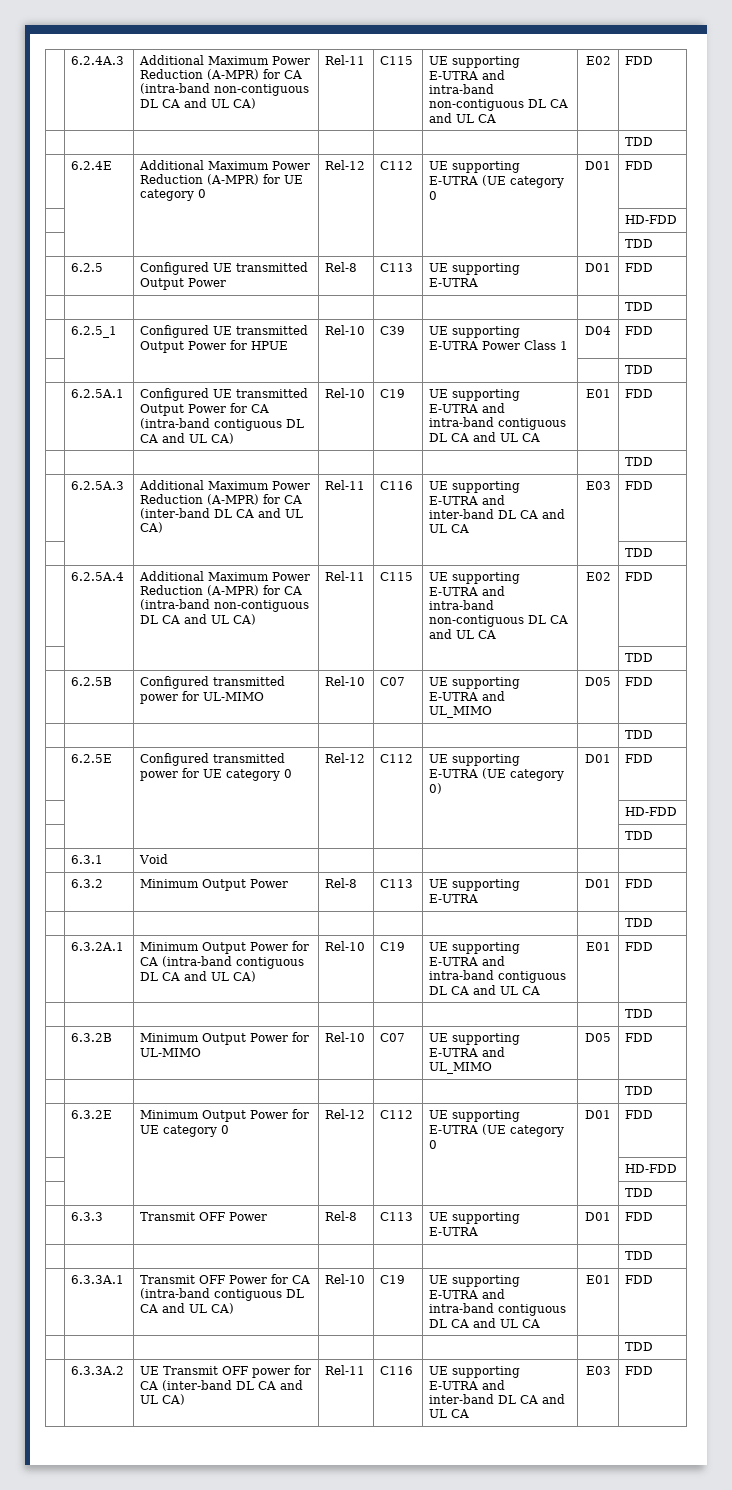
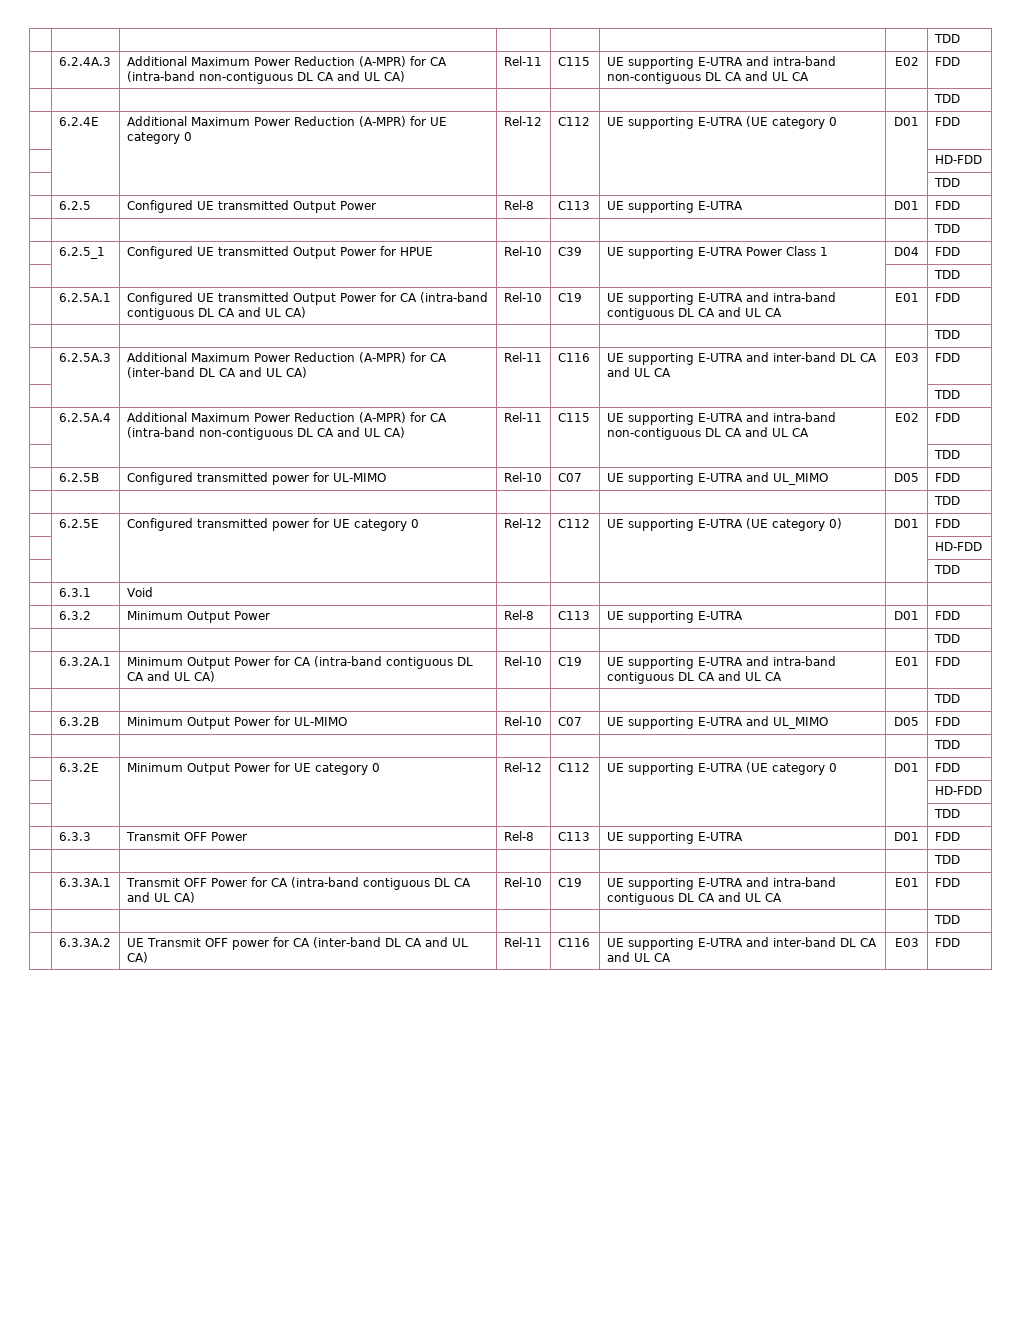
(71, 60) | -> [933,34,960,43] | | | | | | | TDD // |

